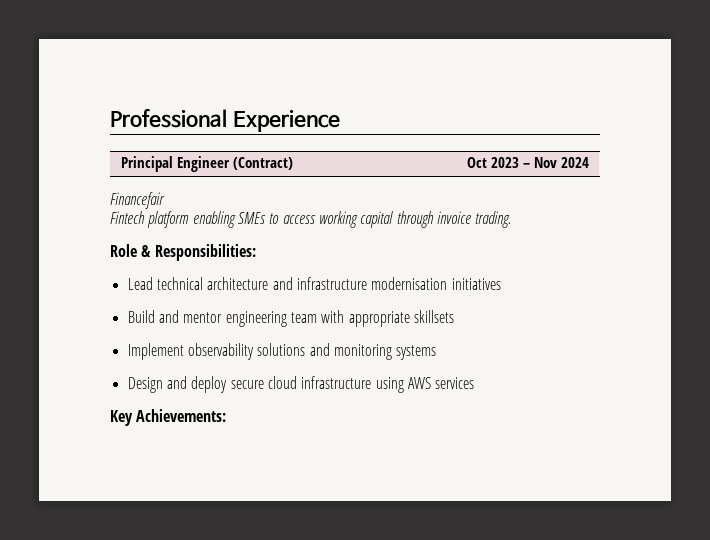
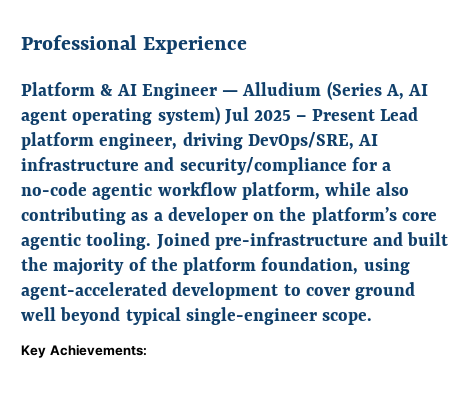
[121,156,294,172] [466,157,589,168] [110,192,165,209] [110,211,512,228] [110,244,256,261] [127,277,501,290] [127,310,454,327] [127,343,437,360] [127,376,475,393] // Principal Engineer (Contract) | Oct 2023 – Nov 2024 // Financefair // Fintech platform enabling SMEs to access working capital through invoice trading. // Role & Responsibilities: // Lead technical architecture and infrastructure modernisation initiatives // Build and mentor engineering team with appropriate skillsets // Implement observability solutions and monitoring systems // Design and deploy secure cloud infrastructure using AWS services -> [21,81,429,100] [21,106,418,125] [21,132,379,150] [21,157,392,175] [21,182,410,200] [21,207,437,225] [21,232,449,250] [21,257,410,276] [21,282,416,300] [21,307,373,325] // Platform & AI Engineer — Alludium (Series A, AI agent operating system) Jul 2025 – Present Lead platform engineer, driving DevOps/SRE, AI infrastructure and security/compliance for a no-code agentic workflow platform, while also contributing as a developer on the platform’s core agentic tooling. Joined pre-infrastructure and built the majority of the platform foundation, using agent-accelerated development to cover ground well beyond typical single-engineer scope.

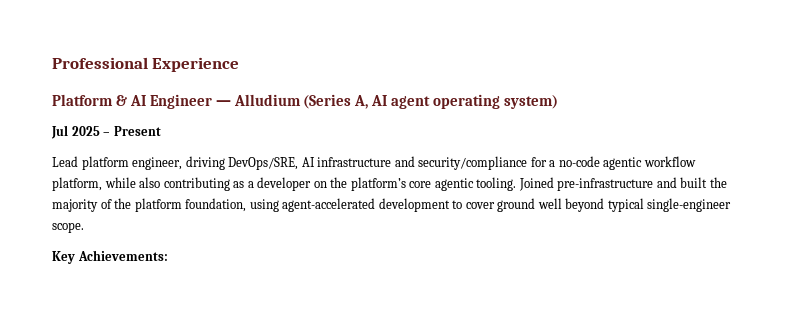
(220, 115) none -> (559, 102) //
(375, 115) none -> (161, 131) //

